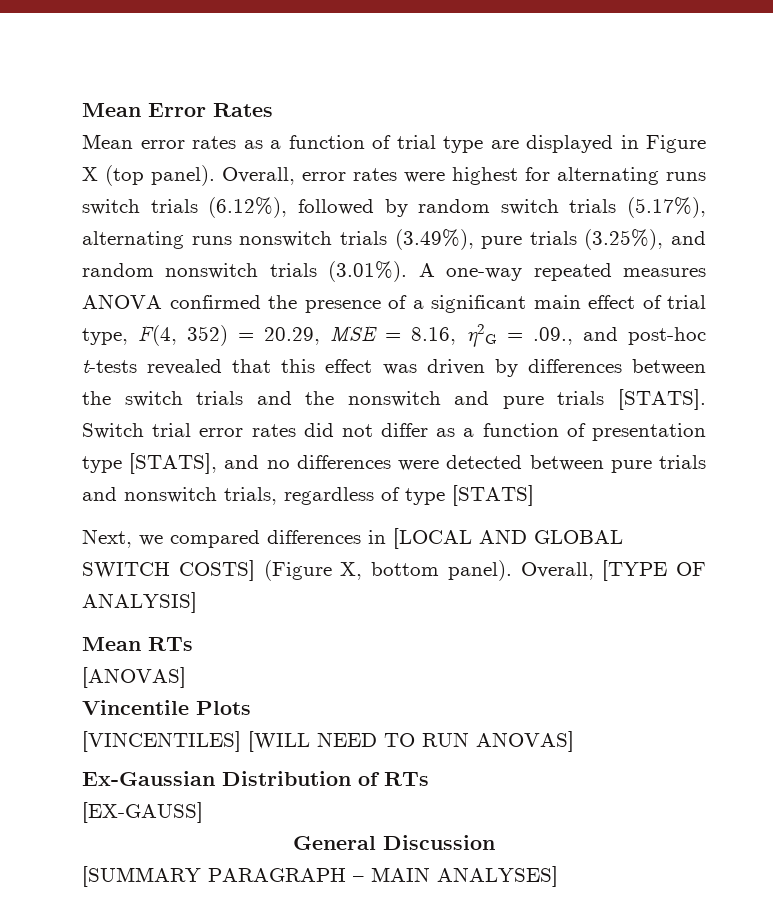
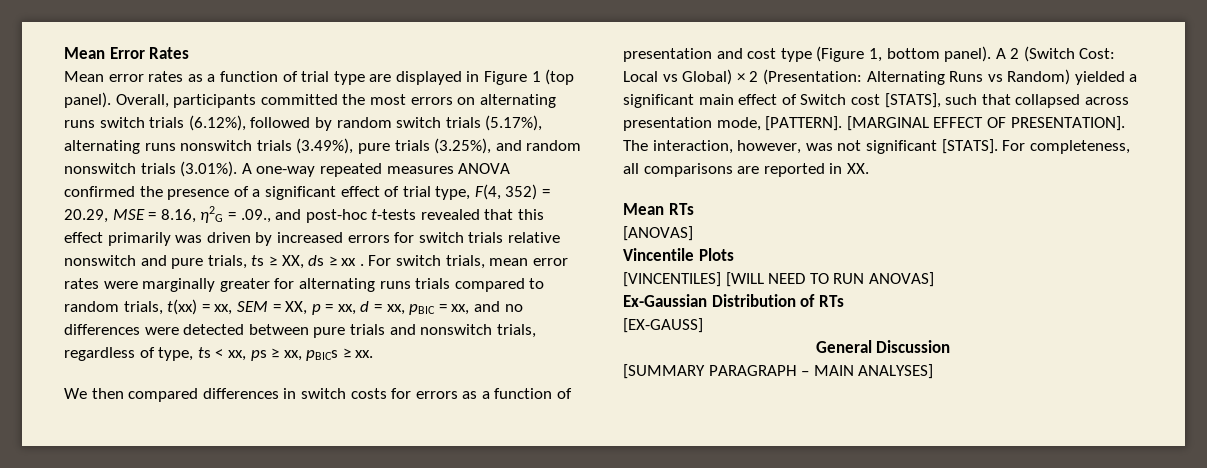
[82,167,98,181] X -> [531,71,541,82] 1
[302,167,550,185] error rates were highest for -> [173,94,476,108] participants committed the most errors on
[533,295,581,309] main -> (336, 193) none
(373, 366) none -> [107,232,171,246] primarily
[527,359,706,375] [82,389,706,410] [82,423,706,441] [82,453,218,474] differences between the switch trials and the nonswitch and pure trials [STATS]. Switch trial error rates did not differ as a function of presentation type [STATS], -> [276,232,560,243] [64,255,568,269] [64,278,545,292] [64,299,470,315] increased errors for switch trials relative nonswitch and pure trials, ts ≥ XX, ds ≥ xx . For switch trials, mean error rates were marginally greater for alternating runs trials compared to random trials, t(xx) = xx, SEM = XX, p = xx, d = xx, pBIC = xx,
[405,485,534,506] [82,528,623,549] [82,560,706,581] [82,592,197,613] type [STATS] // Next, we compared differences in [LOCAL AND GLOBAL SWITCH COSTS] (Figure X, bottom panel). Overall, [TYPE OF ANALYSIS] -> [158,347,374,361] [64,388,573,402] [623,46,1116,62] [623,69,1138,85] [623,93,1129,108] [623,116,1125,131] [623,139,1130,154] [623,163,869,177] type, ts < xx, ps ≥ xx, pBICs ≥ xx. // We then compared differences in switch costs for errors as a function of presentation and cost type (Figure 1, bottom panel). A 2 (Switch Cost: Local vs Global) × 2 (Presentation: Alternating Runs vs Random) yielded a significant main effect of Switch cost [STATS], such that collapsed across presentation mode, [PATTERN]. [MARGINAL EFFECT OF PRESENTATION]. The interaction, however, was not significant [STATS]. For completeness, all comparisons are reported in XX.

